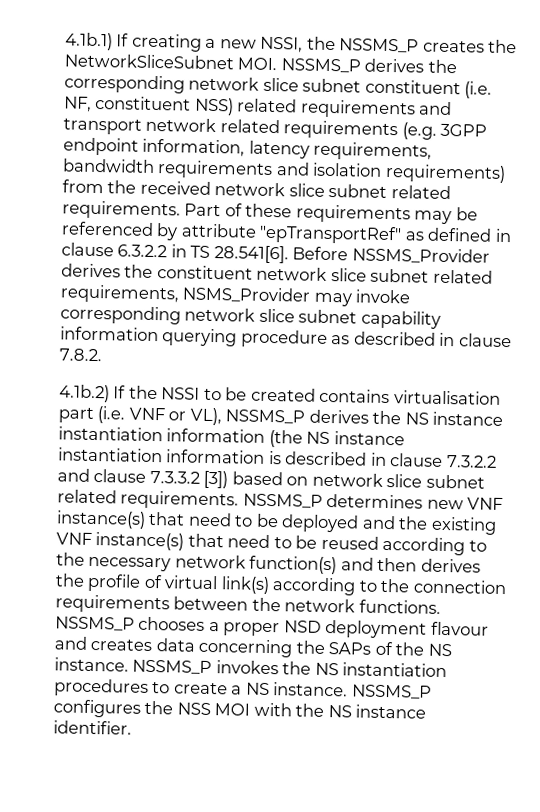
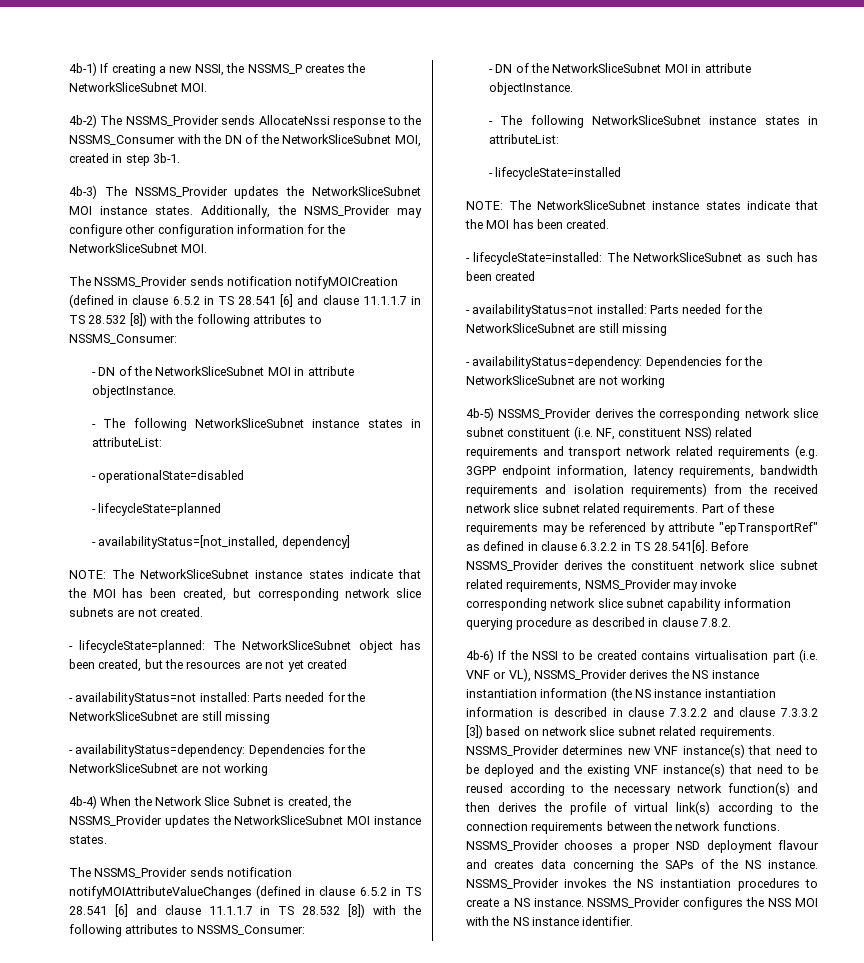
[64,32,113,51] 4.1b.1) -> [68,62,97,76] 4b-1)
[280,58,361,73] NSSMS_P -> [68,114,421,128] [68,134,421,147] [68,153,181,166] [68,185,421,199] [68,205,422,218] [68,224,345,237] [68,243,208,253] [68,276,399,289] [68,294,422,308] [68,313,322,327] [68,334,177,344] [91,366,354,376] [91,385,176,398] [91,418,421,431] [91,437,162,447] [91,470,245,483] [91,503,222,516] [91,535,350,549] [68,569,421,579] [67,588,421,601] [68,607,204,617] [68,640,421,653] [68,659,347,672] [68,692,366,705] [68,711,271,724] [68,744,366,757] [68,763,269,776] [68,795,351,809] [68,815,421,828] [68,835,107,844] [68,867,293,878] [68,885,421,899] [68,904,421,918] [68,924,306,937] [488,63,751,73] [488,82,573,95] [488,115,818,128] [488,134,559,144] [488,167,622,180] [465,200,818,210] [464,219,610,229] [465,252,818,265] [465,271,536,281] [465,304,763,317] [465,323,668,336] [465,356,763,369] [465,375,666,388] [465,407,592,421] // 4b-2) The NSSMS_Provider sends AllocateNssi response to the NSSMS_Consumer with the DN of the NetworkSliceSubnet MOI, created in step 3b-1. // 4b-3) The NSSMS_Provider updates the NetworkSliceSubnet MOI instance states. Additionally, the NSMS_Provider may configure other configuration information for the NetworkSliceSubnet MOI. // The NSSMS_Provider sends notification notifyMOICreation (defined in clause 6.5.2 in TS 28.541 [6] and clause 11.1.1.7 in TS 28.532 [8]) with the following attributes to NSSMS_Consumer: // - DN of the NetworkSliceSubnet MOI in attribute objectInstance. // - The following NetworkSliceSubnet instance states in attributeList: // - operationalState=disabled // - lifecycleState=planned // - availabilityStatus=[not_installed, dependency] // NOTE: The NetworkSliceSubnet instance states indicate that the MOI has been created, but corresponding network slice subnets are not created. // - lifecycleState=planned: The NetworkSliceSubnet object has been created, but the resources are not yet created // - availabilityStatus=not installed: Parts needed for the NetworkSliceSubnet are still missing // - availabilityStatus=dependency: Dependencies for the NetworkSliceSubnet are not working // 4b-4) When the Network Slice Subnet is created, the NSSMS_Provider updates the NetworkSliceSubnet MOI instance states. // The NSSMS_Provider sends notification notifyMOIAttributeValueChanges (defined in clause 6.5.2 in TS 28.541 [6] and clause 11.1.1.7 in TS 28.532 [8]) with the following attributes to NSSMS_Consumer: // - DN of the NetworkSliceSubnet MOI in attribute objectInstance. // - The following NetworkSliceSubnet instance states in attributeList: // - lifecycleState=installed // NOTE: The NetworkSliceSubnet instance states indicate that the MOI has been created. // - lifecycleState=installed: The NetworkSliceSubnet as such has been created // - availabilityStatus=not installed: Parts needed for the NetworkSliceSubnet are still missing // - availabilityStatus=dependency: Dependencies for the NetworkSliceSubnet are not working // 4b-5) NSSMS_Provider
[58,384,110,403] 4.1b.2) -> [465,649,494,663] 4b-6)
[225,409,306,424] NSSMS_P -> [534,669,628,680] NSSMS_Provider
[242,493,323,508] NSSMS_P -> [465,745,559,756] NSSMS_Provider
[54,616,135,631] NSSMS_P -> [465,840,559,851] NSSMS_Provider
[132,659,213,675] NSSMS_P -> [465,878,559,889] NSSMS_Provider
[351,684,432,699] NSSMS_P -> [587,897,681,908] NSSMS_Provider

